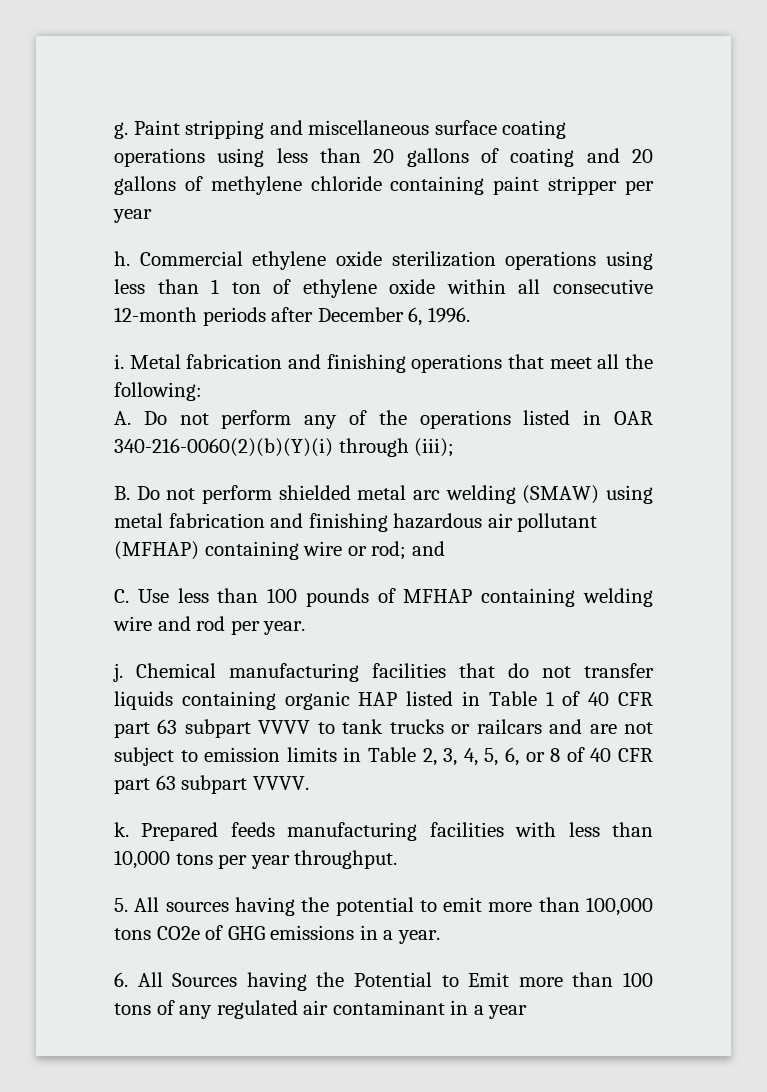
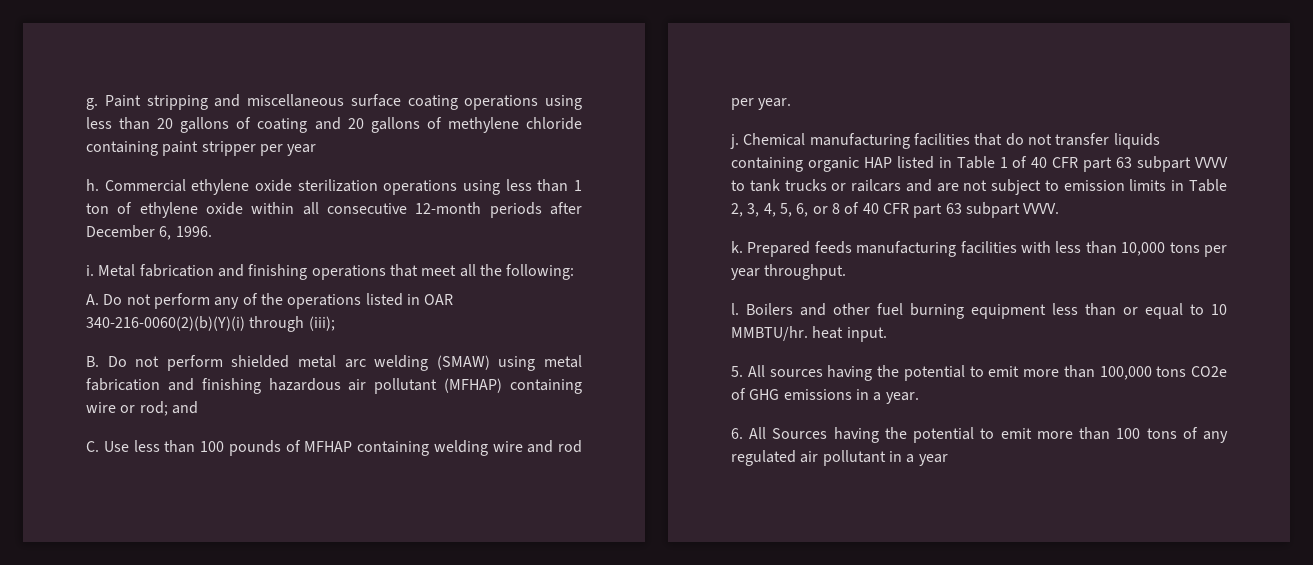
(398, 859) none -> [731,303,1227,319] [731,326,887,342] // l. Boilers and other fuel burning equipment less than or equal to 10 MMBTU/hr. heat input.
[354,972,510,987] Potential to Emit -> [913,427,1032,443] potential to emit
[332,1000,445,1015] contaminant -> [822,450,886,466] pollutant

